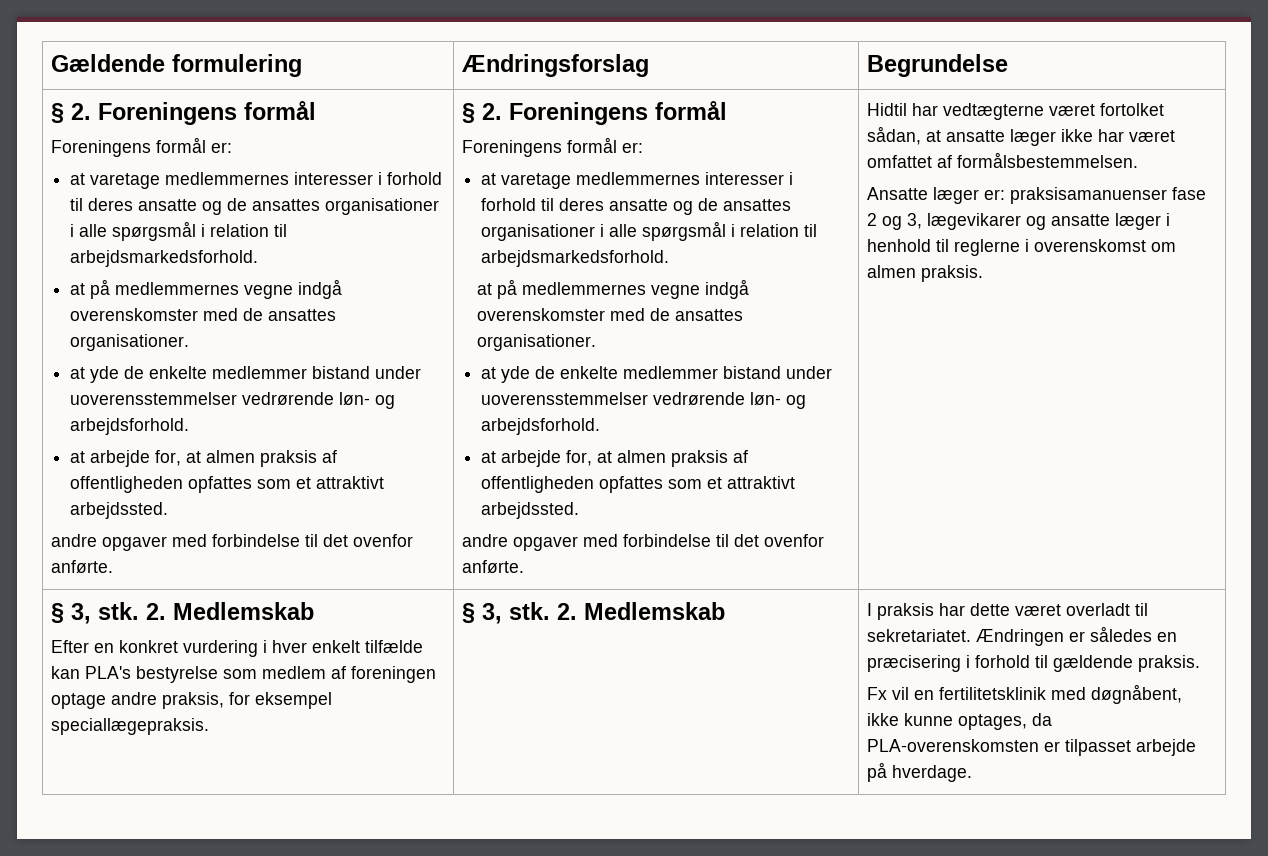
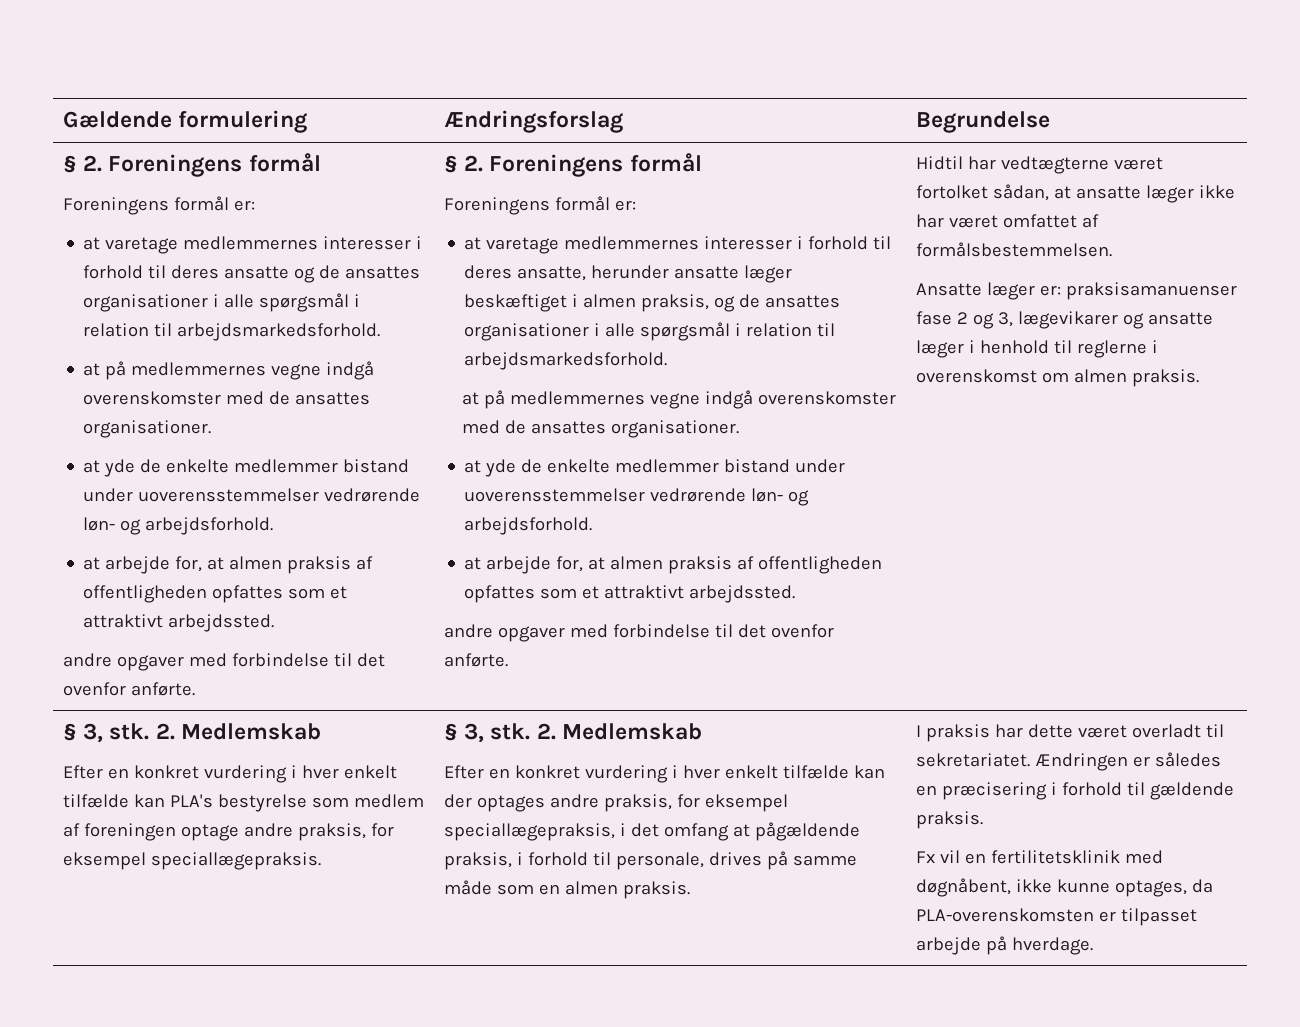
[608,199,668,211] ansatte -> [517,265,793,283] [464,294,710,312] ansatte, herunder ansatte læger beskæftiget i almen praksis,
(725, 611) none -> [443,765,885,783] [443,794,788,812] [443,822,860,841] [443,851,857,870] [443,880,690,899] // Efter en konkret vurdering i hver enkelt tilfælde kan der optages andre praksis, for eksempel speciallægepraksis, i det omfang at pågældende praksis, i forhold til personale, drives på samme måde som en almen praksis.

